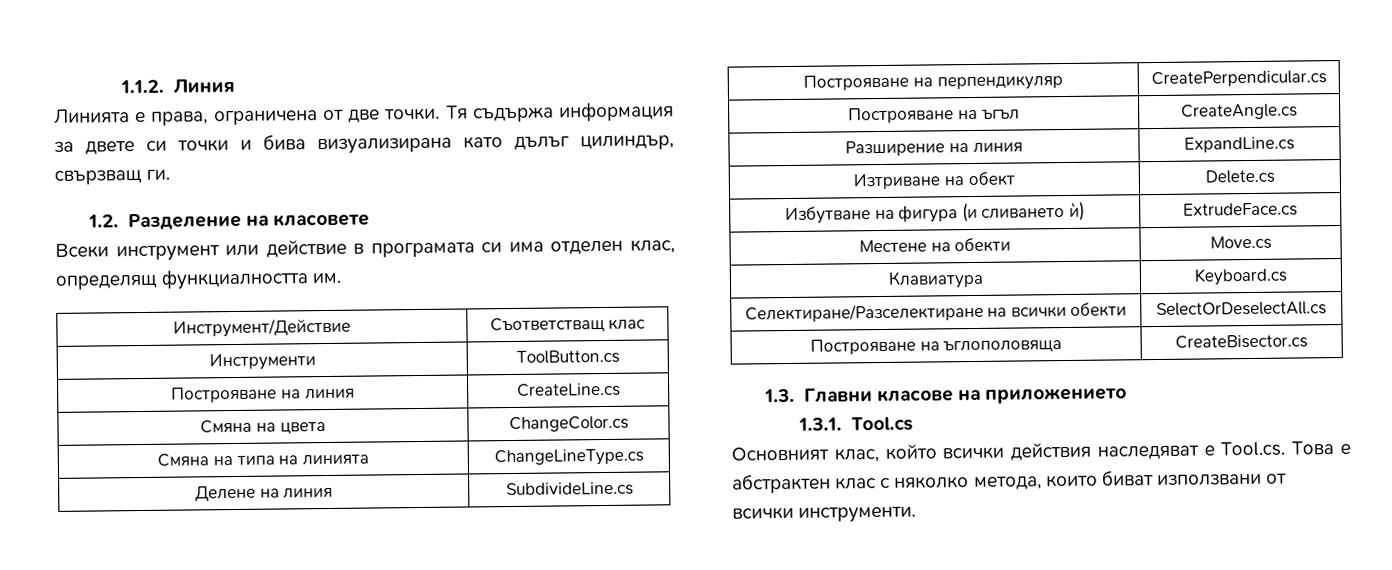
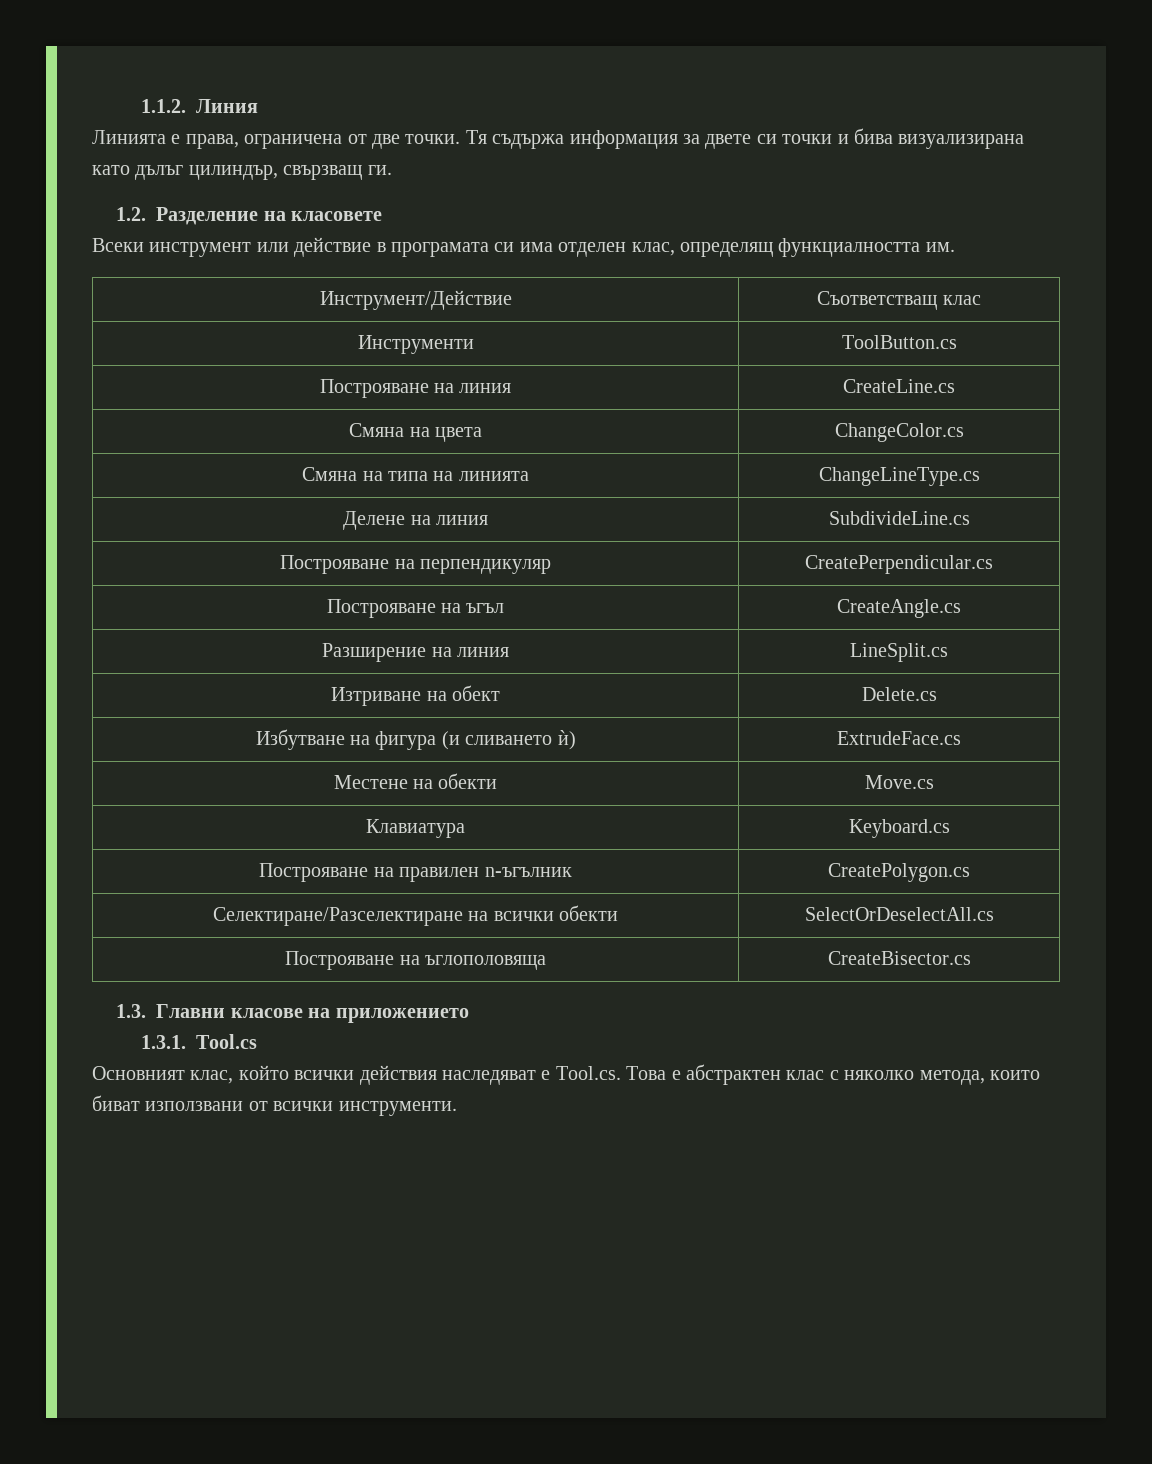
[1184,136,1295,153] ExpandLine.cs -> [850,643,948,662] LineSplit.cs
(1288, 276) none -> [259,863,572,882] [828,863,970,882] // Построяване на правилен n-ъгълник | CreatePolygon.cs

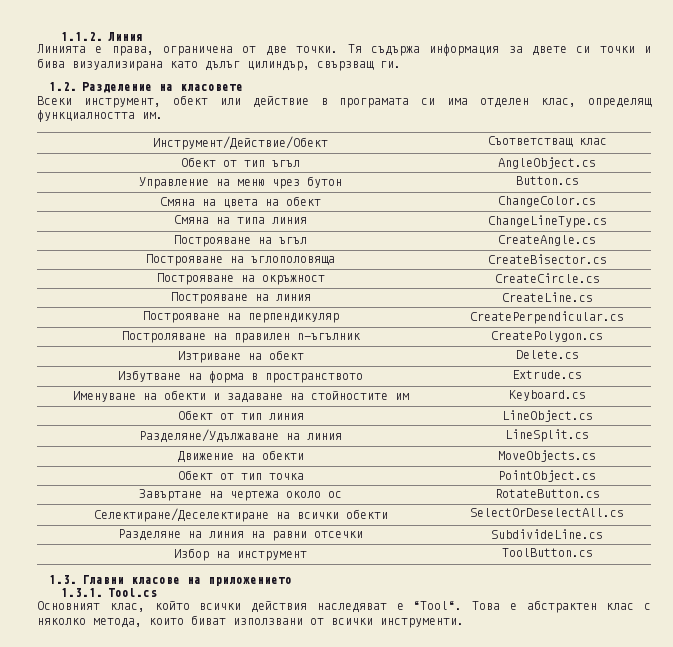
[149,242,252,257] инструмент -> [83,95,208,108] инструмент, обект
[319,290,512,310] Инструмент/Действие -> [153,136,328,150] Инструмент/Действие/Обект
[357,335,474,354] [841,335,957,349] [319,379,512,398] [843,379,955,393] [349,423,482,442] [834,423,964,442] [302,467,529,481] [818,467,980,486] [343,511,488,530] [828,511,970,525] [280,555,551,574] [805,555,993,574] [326,599,505,618] [837,599,961,618] [322,643,509,662] [850,643,948,662] Инструменти | ToolButton.cs // Построяване на линия | CreateLine.cs // Смяна на цвета | ChangeColor.cs // Смяна на типа на линията | ChangeLineType.cs // Делене на линия | SubdivideLine.cs // Построяване на перпендикуляр | CreatePerpendicular.cs // Построяване на ъгъл | CreateAngle.cs // Разширение на линия | LineSplit.cs -> [181,157,300,167] [498,157,596,169] [139,176,342,189] [515,176,579,185] [160,196,321,208] [498,196,596,207] [174,215,307,224] [487,215,607,228] [174,235,307,247] [498,235,596,246] [146,254,335,266] [487,254,607,264] [156,273,325,285] [494,273,600,283] [170,292,311,304] [501,292,593,302] [142,311,339,323] [470,311,624,324] [121,331,360,343] [491,331,603,342] Обект от тип ъгъл | AngleObject.cs // Управление на меню чрез бутон | Button.cs // Смяна на цвета на обект | ChangeColor.cs // Смяна на типа линия | ChangeLineType.cs // Построяване на ъгъл | CreateAngle.cs // Построяване на ъглополовяща | CreateBisector.cs // Построяване на окръжност | CreateCircle.cs // Построяване на линия | CreateLine.cs // Построяване на перпендикуляр | CreatePerpendicular.cs // Построляване на правилен n-ъгълник | CreatePolygon.cs
[375,730,576,750] [837,731,961,745] [333,773,498,789] [864,775,934,789] [366,819,465,838] [848,819,950,838] [259,863,572,882] [828,863,970,882] [212,905,619,926] [804,907,994,921] [285,951,546,970] [827,951,971,965] фигура (и сливането ѝ) | ExtrudeFace.cs // Местене на обекти | Move.cs // Клавиатура | Keyboard.cs // Построяване на правилен n-ъгълник | CreatePolygon.cs // Селектиране/Разселектиране на всички обекти | SelectOrDeselectAll.cs // Построяване на ъглополовяща | CreateBisector.cs -> [209,371,363,383] [512,370,582,379] [72,390,409,403] [508,390,586,401] [177,410,304,420] [501,410,593,422] [139,429,342,443] [505,429,589,442] [177,450,304,463] [498,450,596,462] [177,470,304,480] [498,470,596,482] [139,489,342,501] [494,489,600,498] [93,508,388,522] [470,508,624,517] [118,529,363,541] [491,529,603,539] [174,548,307,561] [501,548,593,557] форма в пространството | Extrude.cs // Именуване на обекти и задаване на стойностите им | Keyboard.cs // Обект от тип линия | LineObject.cs // Разделяне/Удължаване на линия | LineSplit.cs // Движение на обекти | MoveObjects.cs // Обект от тип точка | PointObject.cs // Завъртане на чертежа около ос | RotateButton.cs // Селектиране/Деселектиране на всички обекти | SelectOrDeselectAll.cs // Разделяне на линия на равни отсечки | SubdivideLine.cs // Избор на инструмент | ToolButton.cs
[555,1066,621,1080] Tool.cs. -> [413,601,463,610] “Tool“.

